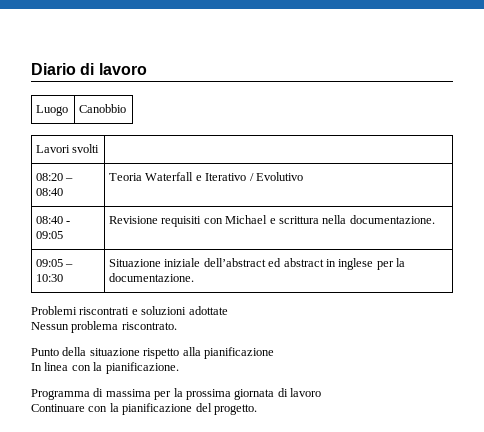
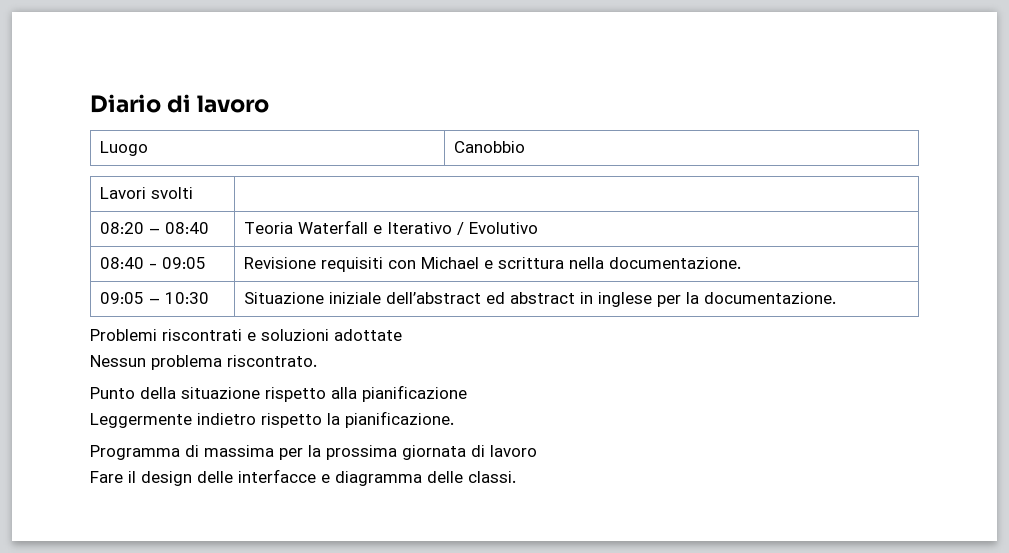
[31,362,91,371] In linea con -> [90,413,322,428] Leggermente indietro rispetto
[31,403,257,415] Continuare con la pianificazione del progetto. -> [90,469,516,486] Fare il design delle interfacce e diagramma delle classi.

